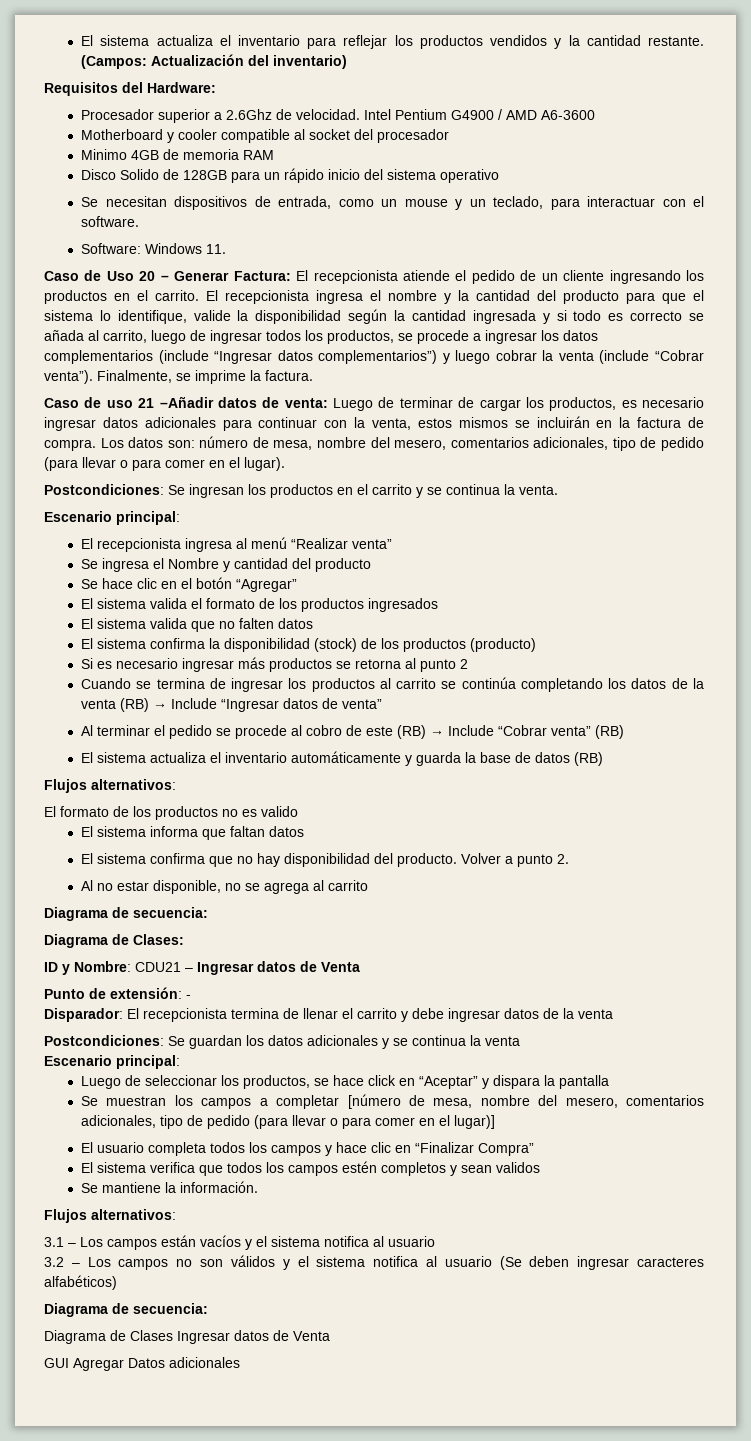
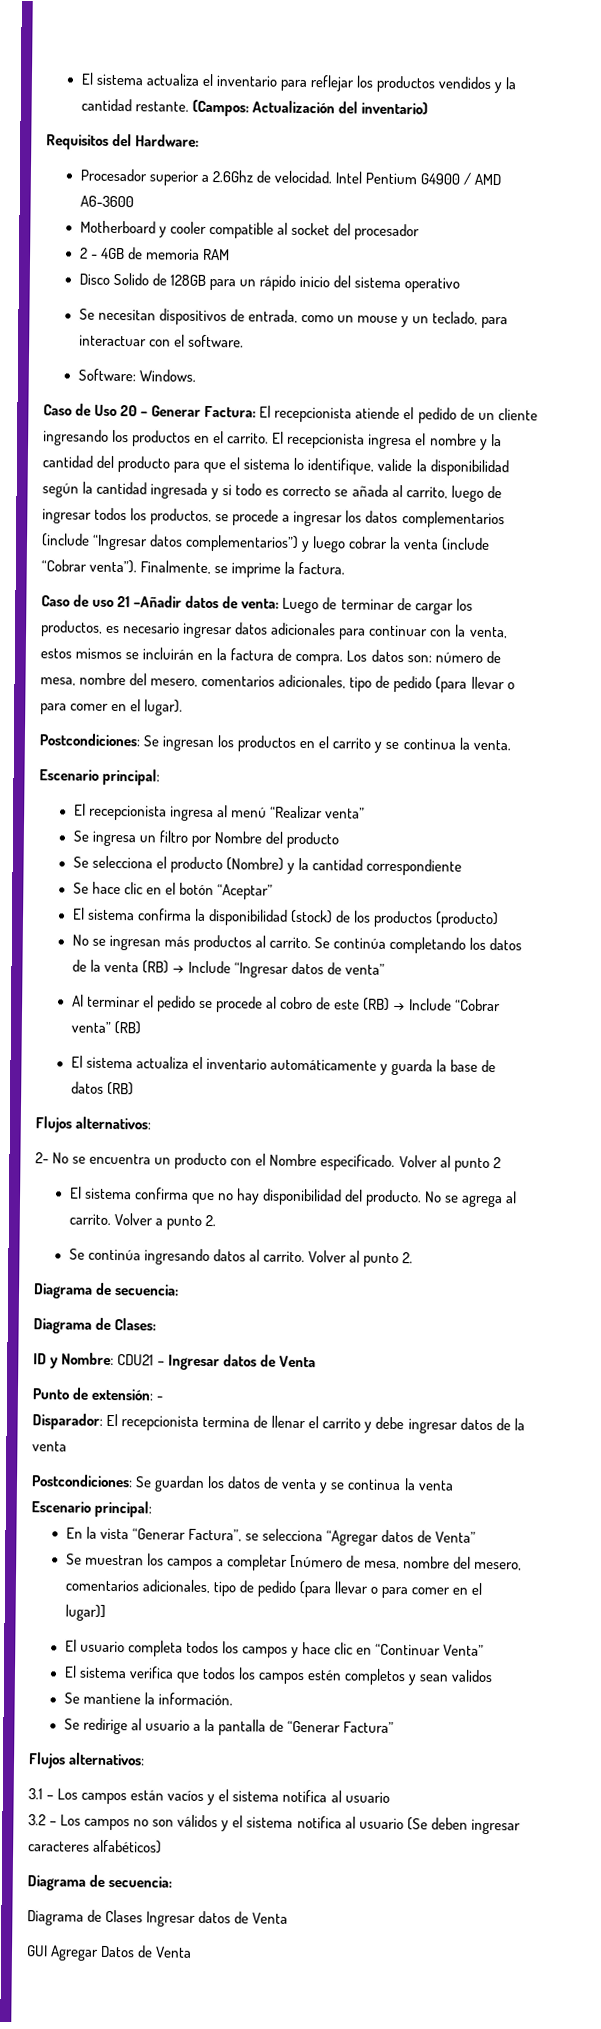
[81,149,128,160] Minimo -> [79,247,98,259] 2 -
[145,243,227,254] Windows 11. -> [138,369,196,382] Windows.
[153,558,372,572] el Nombre y cantidad del producto -> [138,830,340,849] [72,855,463,876] un filtro por Nombre del producto // Se selecciona el producto (Nombre) y la cantidad correspondiente
[236,579,298,592] [81,598,439,612] [81,618,314,632] “Agregar” // El sistema valida el formato de los productos ingresados // El sistema valida que no falten datos -> [216,884,273,900] “Aceptar”
[81,657,469,672] [81,678,457,692] Si es necesario ingresar más productos se retorna al punto 2 // Cuando se termina de ingresar los productos al carrito se -> [71,934,331,952] No se ingresan más productos al carrito. Se
[44,806,298,820] [81,826,305,840] El formato de los productos no es valido // El sistema informa que faltan datos -> [35,1152,501,1173] 2- No se encuentra un producto con el Nombre especificado. Volver al punto 2
(458, 860) none -> [425,1191,518,1208] [68,1213,111,1225] No se agrega al carrito.
[81,880,369,894] Al no estar disponible, no se agrega al carrito -> [68,1248,414,1268] Se continúa ingresando datos al carrito. Volver al punto 2.
[307,1035,378,1046] adicionales -> [263,1476,318,1490] de venta
[81,1075,610,1089] Luego de seleccionar los productos, se hace click en “Aceptar” y dispara la pantalla -> [65,1526,477,1546] En la vista “Generar Factura”, se selecciona “Agregar datos de Venta”
[415,1142,535,1156] “Finalizar Compra” -> [375,1643,485,1656] “Continuar Venta”
(259, 1187) none -> [63,1717,395,1736] // Se redirige al usuario a la pantalla de “Generar Factura”
[169,1357,240,1368] adicionales -> [137,1945,193,1958] de Venta

